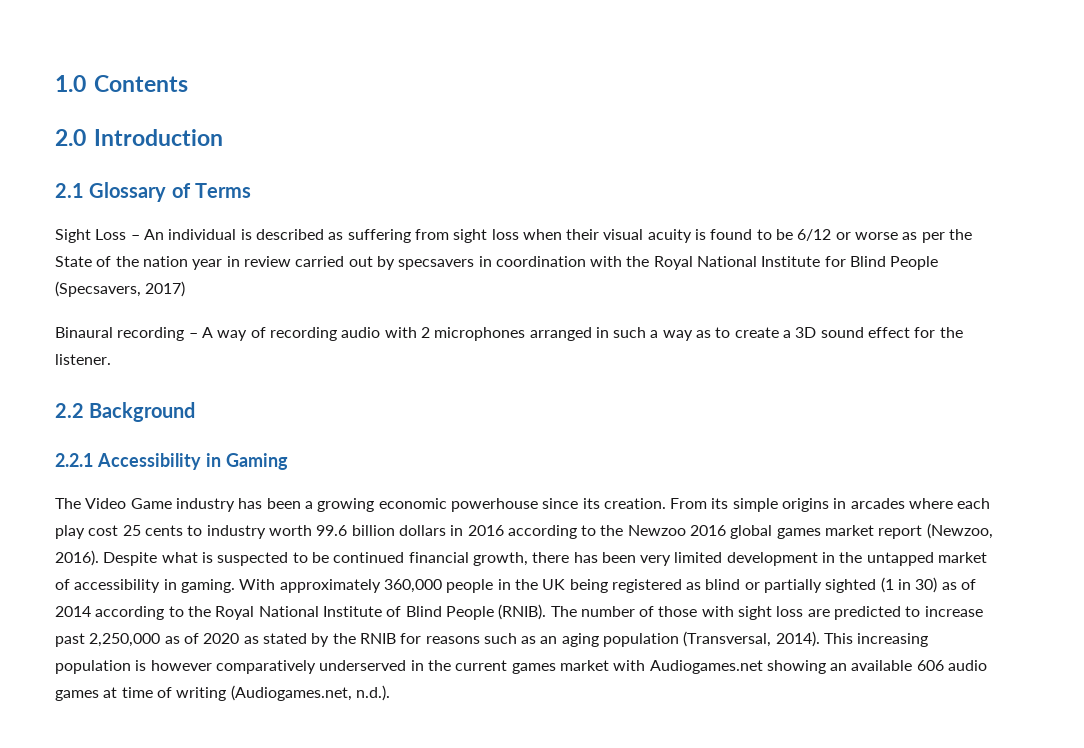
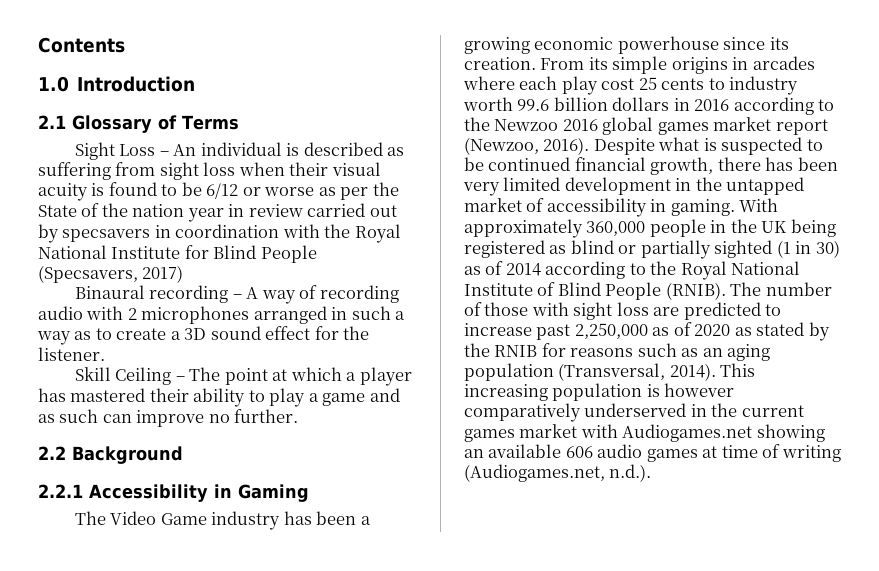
[55,75,86,92] 1.0 -> (38, 45) none
[55,129,86,146] 2.0 -> [38,76,69,92] 1.0
(111, 359) none -> [74,367,412,386] [38,388,400,407] [38,409,299,427] // Skill Ceiling – The point at which a player has mastered their ability to play a game and as such can improve no further.

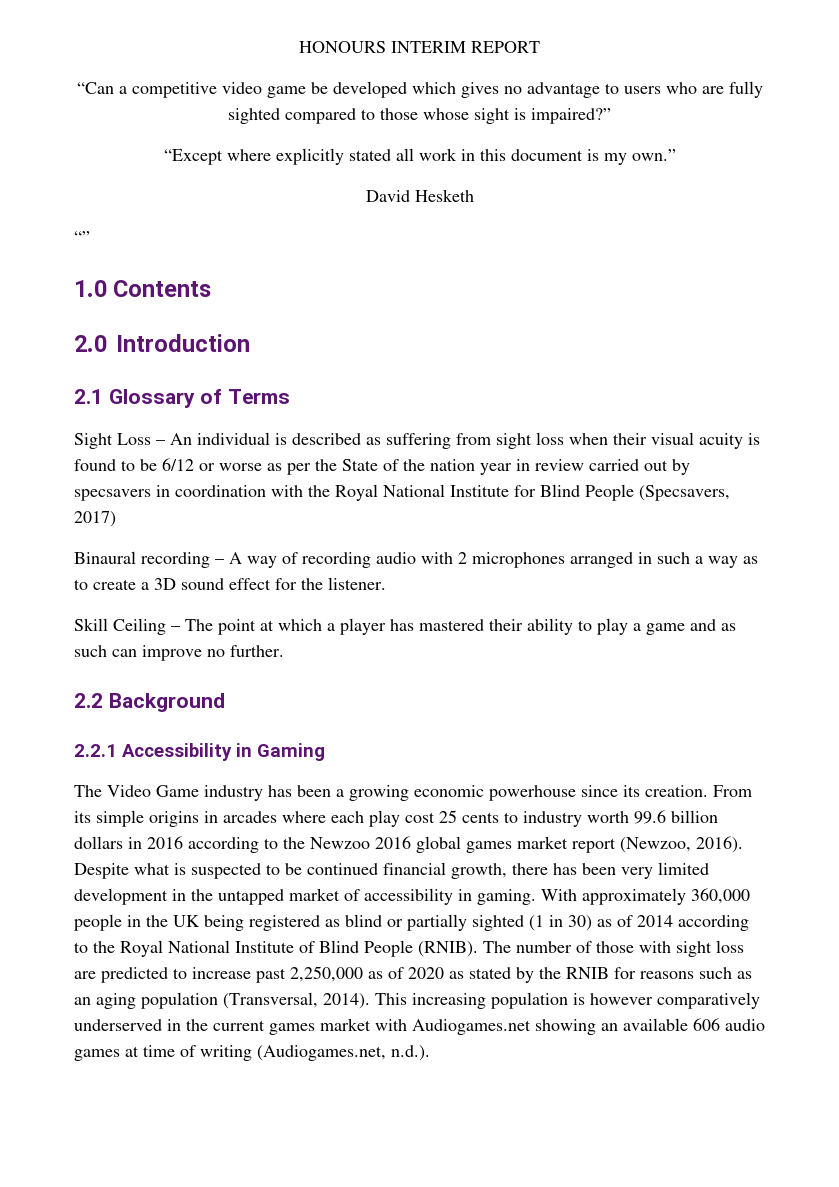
(38, 45) none -> [299,41,540,53] [76,81,763,98] [228,108,611,124] [163,148,676,165] [365,189,474,202] [74,231,90,243] [74,280,107,297] HONOURS INTERIM REPORT // “Can a competitive video game be developed which gives no advantage to users who are fully sighted compared to those whose sight is impaired?” // “Except where explicitly stated all work in this document is my own.” // David Hesketh // “” // 1.0
[38,76,69,92] 1.0 -> [74,335,107,352] 2.0

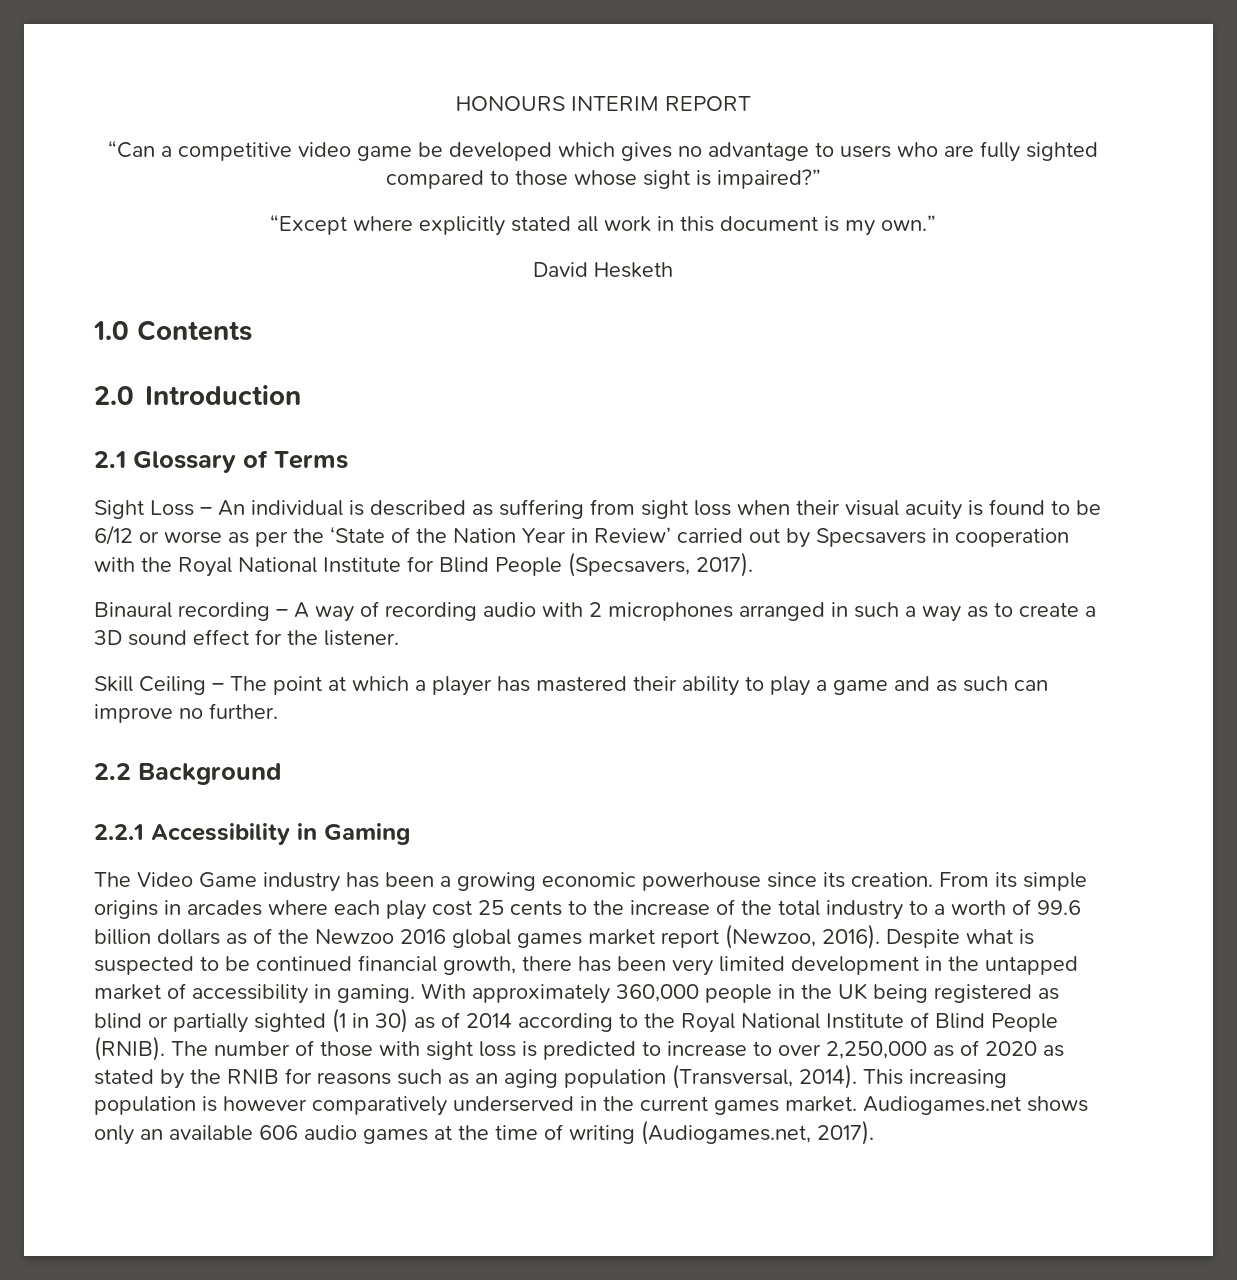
[74,231,90,243] // “” -> (673, 270) none
[342,459,690,475] [74,485,266,501] State of the nation year in review carried out by specsavers in coordination -> [330,526,1069,548] ‘State of the Nation Year in Review’ carried out by Specsavers in cooperation
[74,511,116,527] 2017) -> [696,552,753,577] 2017).
[523,810,718,827] [74,836,278,853] industry worth 99.6 billion dollars in 2016 according to -> [593,899,1081,920] [94,928,272,945] the increase of the total industry to a worth of 99.6 billion dollars as of
[74,971,96,979] are -> [522,1041,537,1057] is
[256,968,286,983] past -> [753,1041,821,1056] to over
[320,1018,596,1035] market with Audiogames.net showing -> [785,1096,1088,1115] [94,1125,134,1145] market. Audiogames.net shows only
(139, 1051) none -> [458,1125,489,1140] the
[391,1045,430,1061] n.d.). -> [817,1120,874,1145] 2017).

